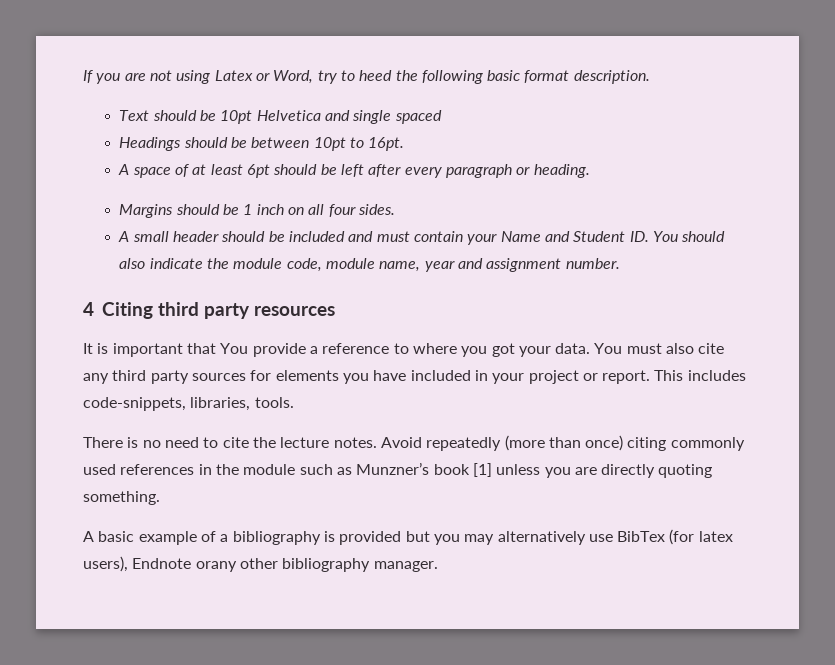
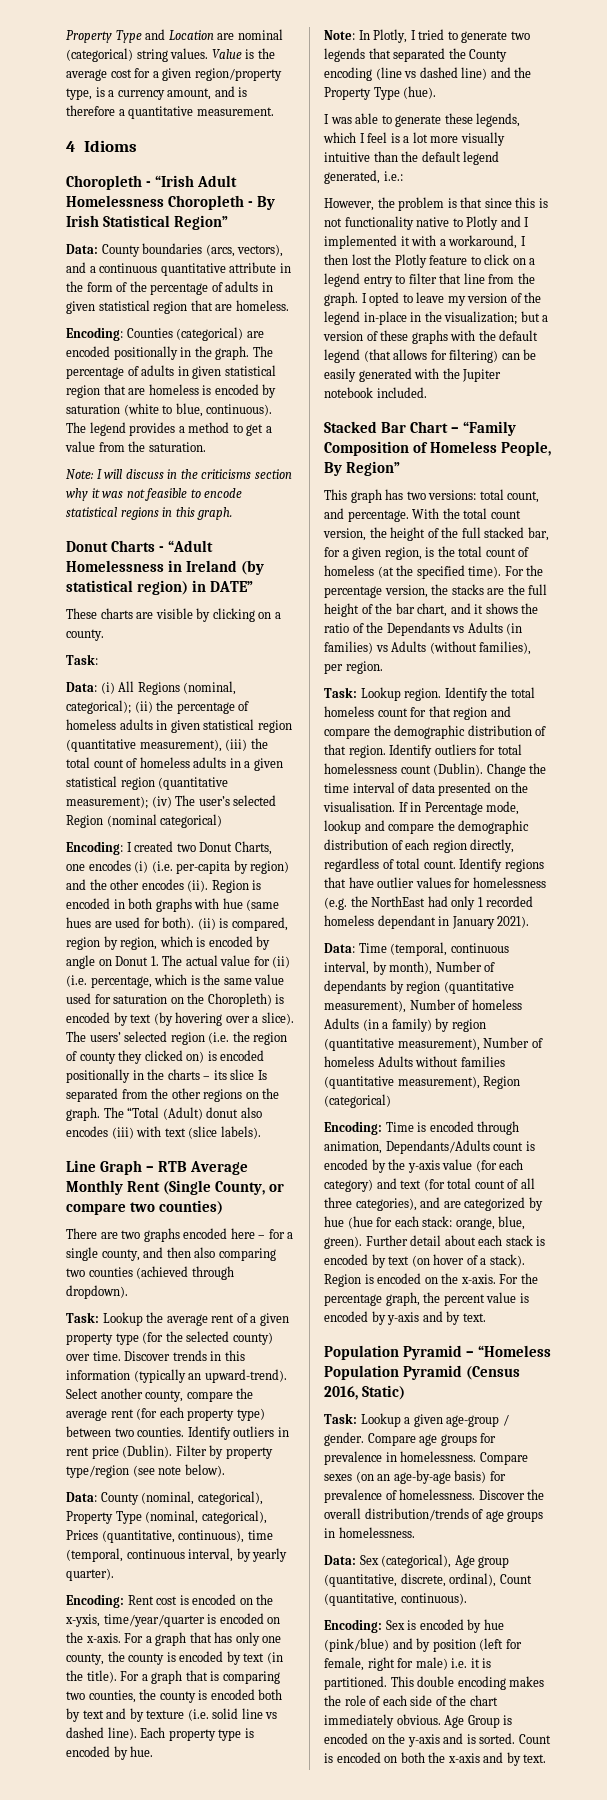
[83,70,650,84] [119,110,442,124] [119,137,405,151] [118,164,590,178] [119,204,395,218] [118,231,726,245] [119,258,620,272] [83,302,335,319] [83,343,725,357] [83,370,746,384] [83,397,294,411] [83,435,745,451] [83,462,713,478] [83,491,160,505] [83,529,733,545] [83,556,438,572] If you are not using Latex or Word, try to heed the following basic format description. // Text should be 10pt Helvetica and single spaced // Headings should be between 10pt to 16pt. // A space of at least 6pt should be left after every paragraph or heading. // Margins should be 1 inch on all four sides. // A small header should be included and must contain your Name and Student ID. You should also indicate the module code, module name, year and assignment number. // 4 Citing third party resources // It is important that You provide a reference to where you got your data. You must also cite any third party sources for elements you have included in your project or report. This includes code-snippets, libraries, tools. // There is no need to cite the lecture notes. Avoid repeatedly (more than once) citing commonly used references in the module such as Munzner’s book [1] unless you are directly quoting something. // A basic example of a bibliography is provided but you may alternatively use BibTex (for latex users), Endnote orany other bibliography manager. -> [66,29,283,43] [66,48,275,62] [66,68,282,81] [66,86,248,100] [66,105,274,119] [66,140,137,152] [66,175,238,190] [66,195,276,210] [66,215,229,230] [66,243,284,257] [66,262,291,276] [66,281,273,295] [66,300,289,314] [66,327,264,341] [66,346,273,360] [66,365,276,379] [66,384,277,398] [66,403,273,417] [66,422,272,436] [65,441,206,452] [66,469,292,479] [66,488,243,501] [66,507,233,520] [66,540,214,552] [66,560,265,575] [66,580,254,595] [66,608,281,622] [66,629,104,641] [66,654,98,665] [66,681,237,695] [66,700,250,714] [66,719,292,733] [66,738,268,752] [66,757,283,771] [66,776,229,790] [66,795,277,809] [66,814,223,828] [66,841,272,855] [66,860,290,874] [66,879,262,893] [66,898,280,912] [66,917,288,931] [66,936,271,950] [66,955,291,969] [66,974,285,988] [66,993,285,1007] [66,1012,294,1026] [66,1031,288,1045] [66,1050,265,1064] [66,1069,267,1083] [66,1088,280,1102] [66,1107,262,1121] [66,1126,261,1139] [66,1160,249,1175] [66,1180,285,1195] [66,1200,224,1215] [66,1228,294,1242] [66,1247,276,1261] [66,1266,234,1280] [66,1285,128,1299] [66,1312,289,1326] [66,1331,273,1345] [66,1350,245,1361] [66,1369,287,1383] [66,1388,254,1402] [66,1407,265,1421] [66,1426,289,1440] [66,1445,273,1459] [66,1464,225,1478] [66,1491,263,1505] [66,1510,267,1524] [66,1530,273,1543] [66,1548,288,1562] [66,1568,114,1581] [66,1594,274,1608] [65,1613,281,1627] [66,1632,282,1646] [66,1651,283,1665] [66,1670,280,1684] [66,1689,283,1703] [66,1708,278,1722] [66,1727,254,1741] [66,1746,154,1760] [324,29,530,43] [324,48,508,62] [324,67,532,81] [324,86,437,100] [324,113,521,127] [323,132,505,146] [324,151,500,165] [324,170,403,184] [324,197,548,211] [324,216,530,230] [324,235,526,249] [324,254,536,268] [324,273,535,287] [324,292,542,306] [324,311,549,325] [323,330,539,344] [324,349,537,363] [324,368,502,382] [324,387,427,398] [324,421,517,436] [324,441,552,456] [324,461,401,476] [324,489,540,503] [324,508,521,522] [323,527,549,541] [324,546,530,560] [324,565,544,579] [324,584,548,598] [324,603,539,617] [324,622,523,636] [324,641,532,655] [324,661,383,674] [324,687,535,701] [324,706,511,720] [324,725,547,739] [324,744,522,758] [324,763,547,777] [324,782,529,796] [323,801,520,815] [324,820,530,834] [324,839,515,853] [324,858,544,872] [324,877,546,888] [324,896,534,910] [324,915,530,929] [324,942,509,956] [324,961,496,975] [324,980,514,994] [324,999,522,1013] [324,1018,486,1032] [324,1037,543,1051] [324,1056,505,1067] [324,1076,521,1089] [324,1094,391,1108] [324,1121,520,1135] [324,1140,535,1154] [324,1159,524,1173] [324,1178,535,1192] [324,1197,543,1211] [324,1216,526,1230] [324,1235,546,1249] [324,1254,525,1268] [324,1273,538,1287] [324,1292,529,1306] [324,1311,486,1325] [324,1345,552,1360] [324,1365,521,1380] [324,1385,406,1400] [324,1413,509,1427] [324,1432,497,1446] [324,1451,528,1465] [324,1470,506,1484] [324,1489,545,1503] [324,1508,544,1522] [324,1527,415,1538] [324,1554,510,1568] [324,1573,532,1587] [324,1593,467,1606] [324,1619,504,1633] [324,1638,522,1652] [324,1657,492,1671] [324,1676,545,1690] [324,1695,498,1706] [324,1714,513,1728] [324,1733,551,1747] [324,1752,547,1766] Property Type and Location are nominal (categorical) string values. Value is the average cost for a given region/property type, is a currency amount, and is therefore a quantitative measurement. // 4 Idioms // Choropleth - “Irish Adult Homelessness Choropleth - By Irish Statistical Region” // Data: County boundaries (arcs, vectors), and a continuous quantitative attribute in the form of the percentage of adults in given statistical region that are homeless. // Encoding: Counties (categorical) are encoded positionally in the graph. The percentage of adults in given statistical region that are homeless is encoded by saturation (white to blue, continuous). The legend provides a method to get a value from the saturation. // Note: I will discuss in the criticisms section why it was not feasible to encode statistical regions in this graph. // Donut Charts - “Adult Homelessness in Ireland (by statistical region) in DATE” // These charts are visible by clicking on a county. // Task: // Data: (i) All Regions (nominal, categorical); (ii) the percentage of homeless adults in given statistical region (quantitative measurement), (iii) the total count of homeless adults in a given statistical region (quantitative measurement); (iv) The user’s selected Region (nominal categorical) // Encoding: I created two Donut Charts, one encodes (i) (i.e. per-capita by region) and the other encodes (ii). Region is encoded in both graphs with hue (same hues are used for both). (ii) is compared, region by region, which is encoded by angle on Donut 1. The actual value for (ii) (i.e. percentage, which is the same value used for saturation on the Choropleth) is encoded by text (by hovering over a slice). The users’ selected region (i.e. the region of county they clicked on) is encoded positionally in the charts – its slice Is separated from the other regions on the graph. The “Total (Adult) donut also encodes (iii) with text (slice labels). // Line Graph – RTB Average Monthly Rent (Single County, or compare two counties) // There are two graphs encoded here – for a single county, and then also comparing two counties (achieved through dropdown). // Task: Lookup the average rent of a given property type (for the selected county) over time. Discover trends in this information (typically an upward-trend). Select another county, compare the average rent (for each property type) between two counties. Identify outliers in rent price (Dublin). Filter by property type/region (see note below). // Data: County (nominal, categorical), Property Type (nominal, categorical), Prices (quantitative, continuous), time (temporal, continuous interval, by yearly quarter). // Encoding: Rent cost is encoded on the x-yxis, time/year/quarter is encoded on the x-axis. For a graph that has only one county, the county is encoded by text (in the title). For a graph that is comparing two counties, the county is encoded both by text and by texture (i.e. solid line vs dashed line). Each property type is encoded by hue. // Note: In Plotly, I tried to generate two legends that separated the County encoding (line vs dashed line) and the Property Type (hue). // I was able to generate these legends, which I feel is a lot more visually intuitive than the default legend generated, i.e.: // However, the problem is that since this is not functionality native to Plotly and I implemented it with a workaround, I then lost the Plotly feature to click on a legend entry to filter that line from the graph. I opted to leave my version of the legend in-place in the visualization; but a version of these graphs with the default legend (that allows for filtering) can be easily generated with the Jupiter notebook included. // Stacked Bar Chart – “Family Composition of Homeless People, By Region” // This graph has two versions: total count, and percentage. With the total count version, the height of the full stacked bar, for a given region, is the total count of homeless (at the specified time). For the percentage version, the stacks are the full height of the bar chart, and it shows the ratio of the Dependants vs Adults (in families) vs Adults (without families), per region. // Task: Lookup region. Identify the total homeless count for that region and compare the demographic distribution of that region. Identify outliers for total homelessness count (Dublin). Change the time interval of data presented on the visualisation. If in Percentage mode, lookup and compare the demographic distribution of each region directly, regardless of total count. Identify regions that have outlier values for homelessness (e.g. the NorthEast had only 1 recorded homeless dependant in January 2021). // Data: Time (temporal, continuous interval, by month), Number of dependants by region (quantitative measurement), Number of homeless Adults (in a family) by region (quantitative measurement), Number of homeless Adults without families (quantitative measurement), Region (categorical) // Encoding: Time is encoded through animation, Dependants/Adults count is encoded by the y-axis value (for each category) and text (for total count of all three categories), and are categorized by hue (hue for each stack: orange, blue, green). Further detail about each stack is encoded by text (on hover of a stack). Region is encoded on the x-axis. For the percentage graph, the percent value is encoded by y-axis and by text. // Population Pyramid – “Homeless Population Pyramid (Census 2016, Static) // Task: Lookup a given age-group / gender. Compare age groups for prevalence in homelessness. Compare sexes (on an age-by-age basis) for prevalence of homelessness. Discover the overall distribution/trends of age groups in homelessness. // Data: Sex (categorical), Age group (quantitative, discrete, ordinal), Count (quantitative, continuous). // Encoding: Sex is encoded by hue (pink/blue) and by position (left for female, right for male) i.e. it is partitioned. This double encoding makes the role of each side of the chart immediately obvious. Age Group is encoded on the y-axis and is sorted. Count is encoded on both the x-axis and by text.

